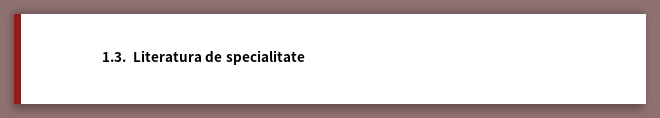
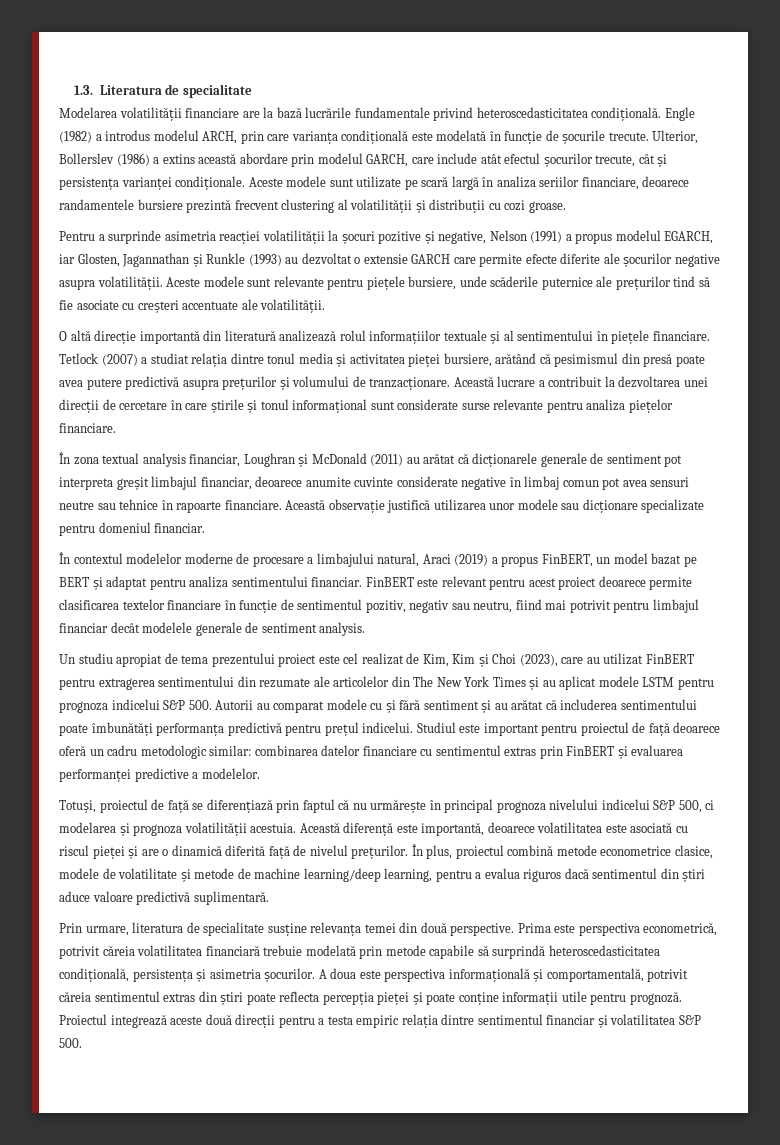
(306, 57) none -> [59,107,695,121] [59,130,699,144] [59,153,668,167] [59,176,690,190] [59,199,566,213] [59,230,714,244] [59,253,720,267] [59,276,710,290] [59,299,326,313] [59,330,710,344] [59,353,705,367] [59,376,708,390] [59,399,673,413] [59,423,116,433] [59,452,683,467] [59,476,690,490] [59,499,705,513] [59,522,206,536] [59,552,697,567] [59,576,693,590] [59,599,699,613] [59,622,366,636] [59,653,694,667] [59,676,714,690] [59,699,697,713] [59,722,721,736] [59,745,684,759] [59,768,260,782] [59,799,715,813] [59,822,688,836] [59,844,713,859] [59,868,706,882] [59,891,269,905] [59,922,718,936] [59,945,660,959] [59,968,689,982] [59,991,682,1005] [59,1014,701,1028] [59,1038,82,1048] // Modelarea volatilității financiare are la bază lucrările fundamentale privind heteroscedasticitatea condițională. Engle (1982) a introdus modelul ARCH, prin care varianța condițională este modelată în funcție de șocurile trecute. Ulterior, Bollerslev (1986) a extins această abordare prin modelul GARCH, care include atât efectul șocurilor trecute, cât și persistența varianței condiționale. Aceste modele sunt utilizate pe scară largă în analiza seriilor financiare, deoarece randamentele bursiere prezintă frecvent clustering al volatilității și distribuții cu cozi groase. // Pentru a surprinde asimetria reacției volatilității la șocuri pozitive și negative, Nelson (1991) a propus modelul EGARCH, iar Glosten, Jagannathan și Runkle (1993) au dezvoltat o extensie GARCH care permite efecte diferite ale șocurilor negative asupra volatilității. Aceste modele sunt relevante pentru piețele bursiere, unde scăderile puternice ale prețurilor tind să fie asociate cu creșteri accentuate ale volatilității. // O altă direcție importantă din literatură analizează rolul informațiilor textuale și al sentimentului în piețele financiare. Tetlock (2007) a studiat relația dintre tonul media și activitatea pieței bursiere, arătând că pesimismul din presă poate avea putere predictivă asupra prețurilor și volumului de tranzacționare. Această lucrare a contribuit la dezvoltarea unei direcții de cercetare în care știrile și tonul informațional sunt considerate surse relevante pentru analiza piețelor financiare. // În zona textual analysis financiar, Loughran și McDonald (2011) au arătat că dicționarele generale de sentiment pot interpreta greșit limbajul financiar, deoarece anumite cuvinte considerate negative în limbaj comun pot avea sensuri neutre sau tehnice în rapoarte financiare. Această observație justifică utilizarea unor modele sau dicționare specializate pentru domeniul financiar. // În contextul modelelor moderne de procesare a limbajului natural, Araci (2019) a propus FinBERT, un model bazat pe BERT și adaptat pentru analiza sentimentului financiar. FinBERT este relevant pentru acest proiect deoarece permite clasificarea textelor financiare în funcție de sentimentul pozitiv, negativ sau neutru, fiind mai potrivit pentru limbajul financiar decât modelele generale de sentiment analysis. // Un studiu apropiat de tema prezentului proiect este cel realizat de Kim, Kim și Choi (2023), care au utilizat FinBERT pentru extragerea sentimentului din rezumate ale articolelor din The New York Times și au aplicat modele LSTM pentru prognoza indicelui S&P 500. Autorii au comparat modele cu și fără sentiment și au arătat că includerea sentimentului poate îmbunătăți performanța predictivă pentru prețul indicelui. Studiul este important pentru proiectul de față deoarece oferă un cadru metodologic similar: combinarea datelor financiare cu sentimentul extras prin FinBERT și evaluarea performanței predictive a modelelor. // Totuși, proiectul de față se diferențiază prin faptul că nu urmărește în principal prognoza nivelului indicelui S&P 500, ci modelarea și prognoza volatilității acestuia. Această diferență este importantă, deoarece volatilitatea este asociată cu riscul pieței și are o dinamică diferită față de nivelul prețurilor. În plus, proiectul combină metode econometrice clasice, modele de volatilitate și metode de machine learning/deep learning, pentru a evalua riguros dacă sentimentul din știri aduce valoare predictivă suplimentară. // Prin urmare, literatura de specialitate susține relevanța temei din două perspective. Prima este perspectiva econometrică, potrivit căreia volatilitatea financiară trebuie modelată prin metode capabile să surprindă heteroscedasticitatea condițională, persistența și asimetria șocurilor. A doua este perspectiva informațională și comportamentală, potrivit căreia sentimentul extras din știri poate reflecta percepția pieței și poate conține informații utile pentru prognoză. Proiectul integrează aceste două direcții pentru a testa empiric relația dintre sentimentul financiar și volatilitatea S&P 500.

